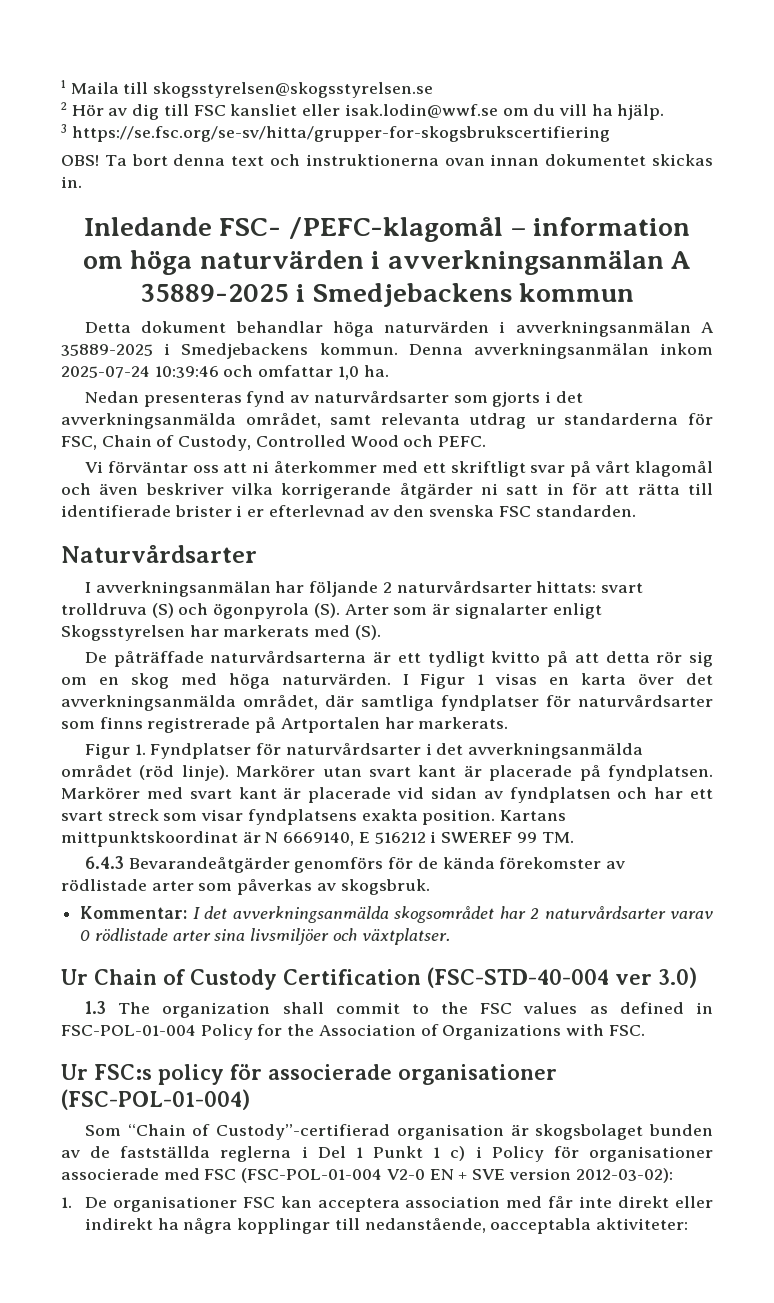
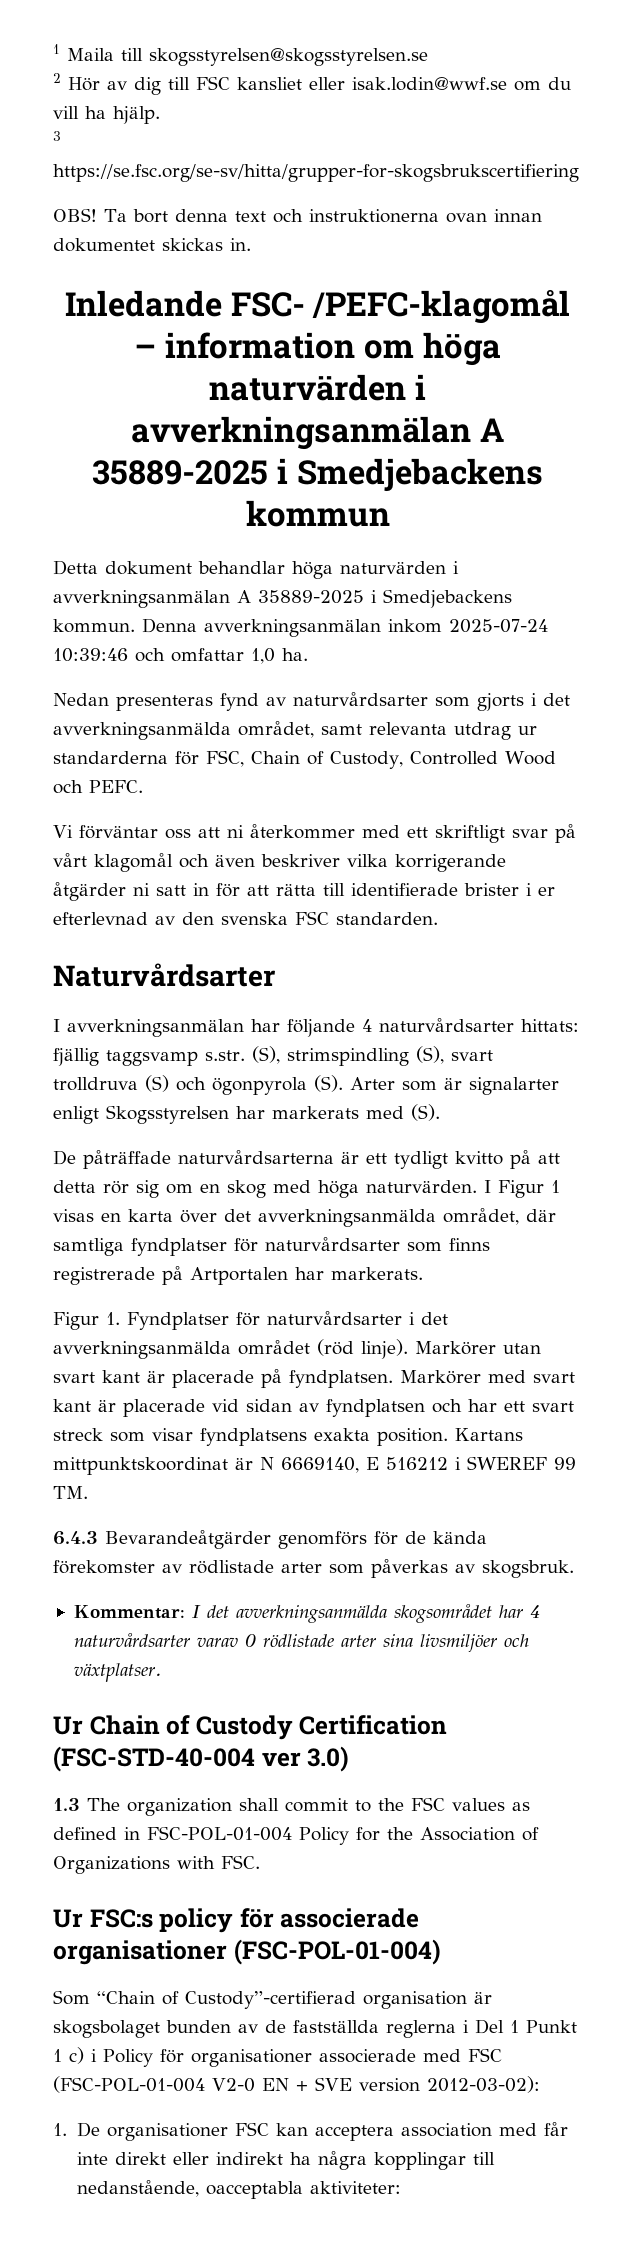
[382,582,392,593] 2 -> [362,1019,372,1032] 4
(597, 587) none -> [53,1046,444,1066] fjällig taggsvamp s.str. (S), strimspindling (S),
[530,908,540,919] 2 -> [529,1605,541,1618] 4

